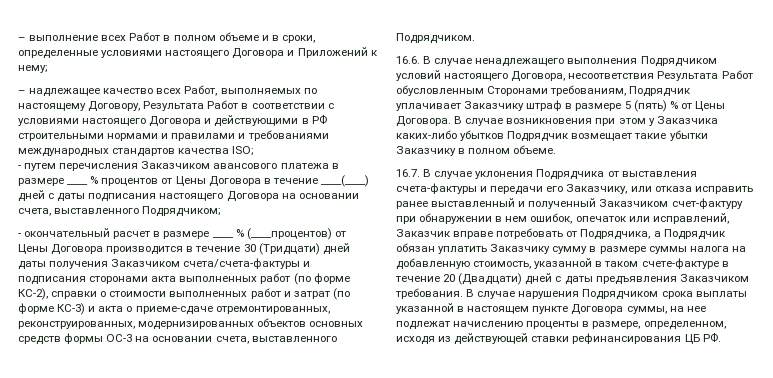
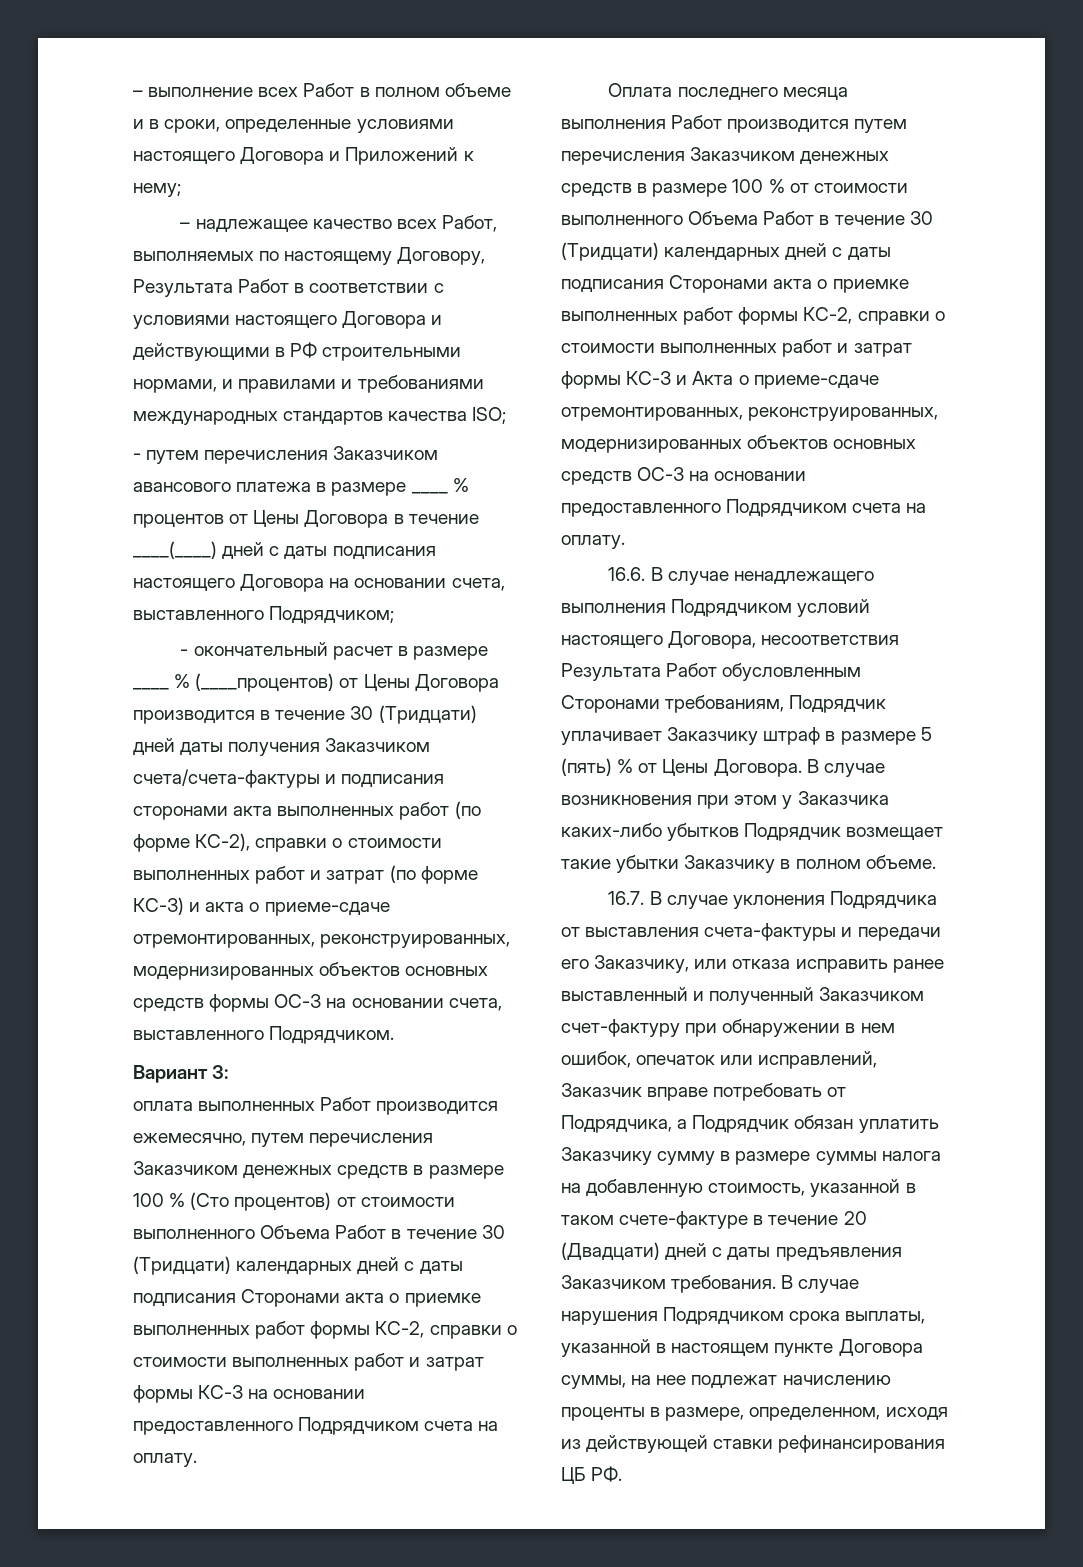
[107,133,159,141] нормами -> [133,379,217,393] нормами,
(475, 38) none -> [133,1065,229,1083] [133,1097,499,1115] [133,1133,434,1147] [133,1161,504,1179] [133,1192,455,1211] [133,1225,505,1239] [133,1256,463,1275] [133,1289,481,1307] [133,1321,517,1339] [133,1353,484,1371] [133,1385,366,1403] [133,1417,499,1435] [133,1453,197,1467] [608,83,848,100] [561,115,908,133] [561,147,890,165] [561,179,908,197] [561,211,933,225] [561,242,891,261] [561,275,909,293] [561,307,945,325] [561,339,912,357] [561,371,879,389] [561,407,939,421] [561,435,917,453] [561,467,807,485] [561,499,927,517] [561,535,625,549] // Вариант 3: // оплата выполненных Работ производится ежемесячно, путем перечисления Заказчиком денежных средств в размере 100 % (Сто процентов) от стоимости выполненного Объема Работ в течение 30 (Тридцати) календарных дней с даты подписания Сторонами акта о приемке выполненных работ формы КС-2, справки о стоимости выполненных работ и затрат формы КС-3 на основании предоставленного Подрядчиком счета на оплату. // Оплата последнего месяца выполнения Работ производится путем перечисления Заказчиком денежных средств в размере 100 % от стоимости выполненного Объема Работ в течение 30 (Тридцати) календарных дней с даты подписания Сторонами акта о приемке выполненных работ формы КС-2, справки о стоимости выполненных работ и затрат формы КС-3 и Акта о приеме-сдаче отремонтированных, реконструированных, модернизированных объектов основных средств ОС-3 на основании предоставленного Подрядчиком счета на оплату.
[695,291,747,297] выплаты -> [845,1311,926,1324] выплаты,

